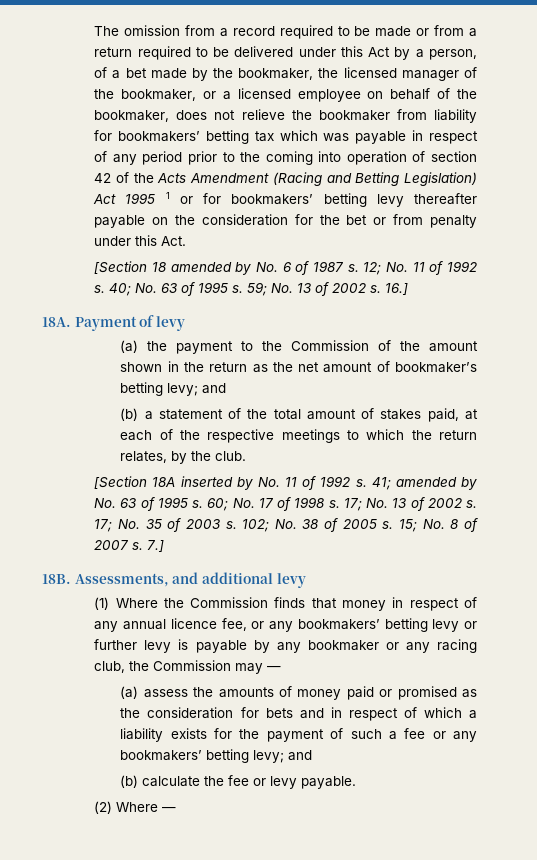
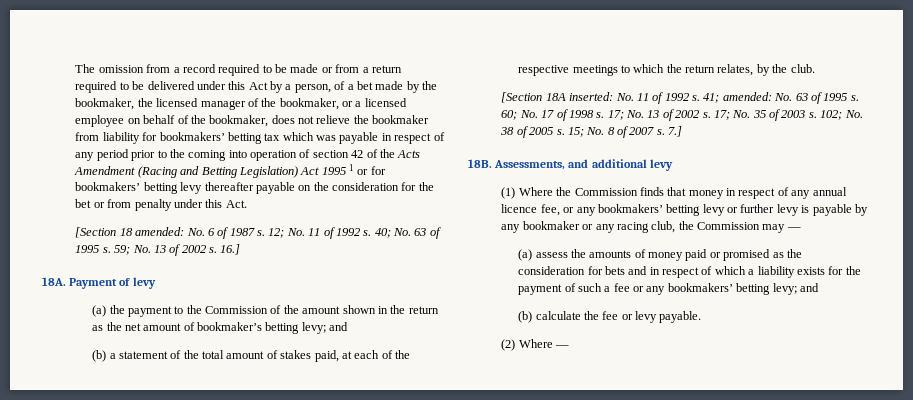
[170,262,252,275] amended by -> [135,227,185,236] amended:
[180,476,253,490] inserted by -> [569,92,614,101] inserted:
[395,477,477,490] amended by -> [722,92,772,101] amended:

